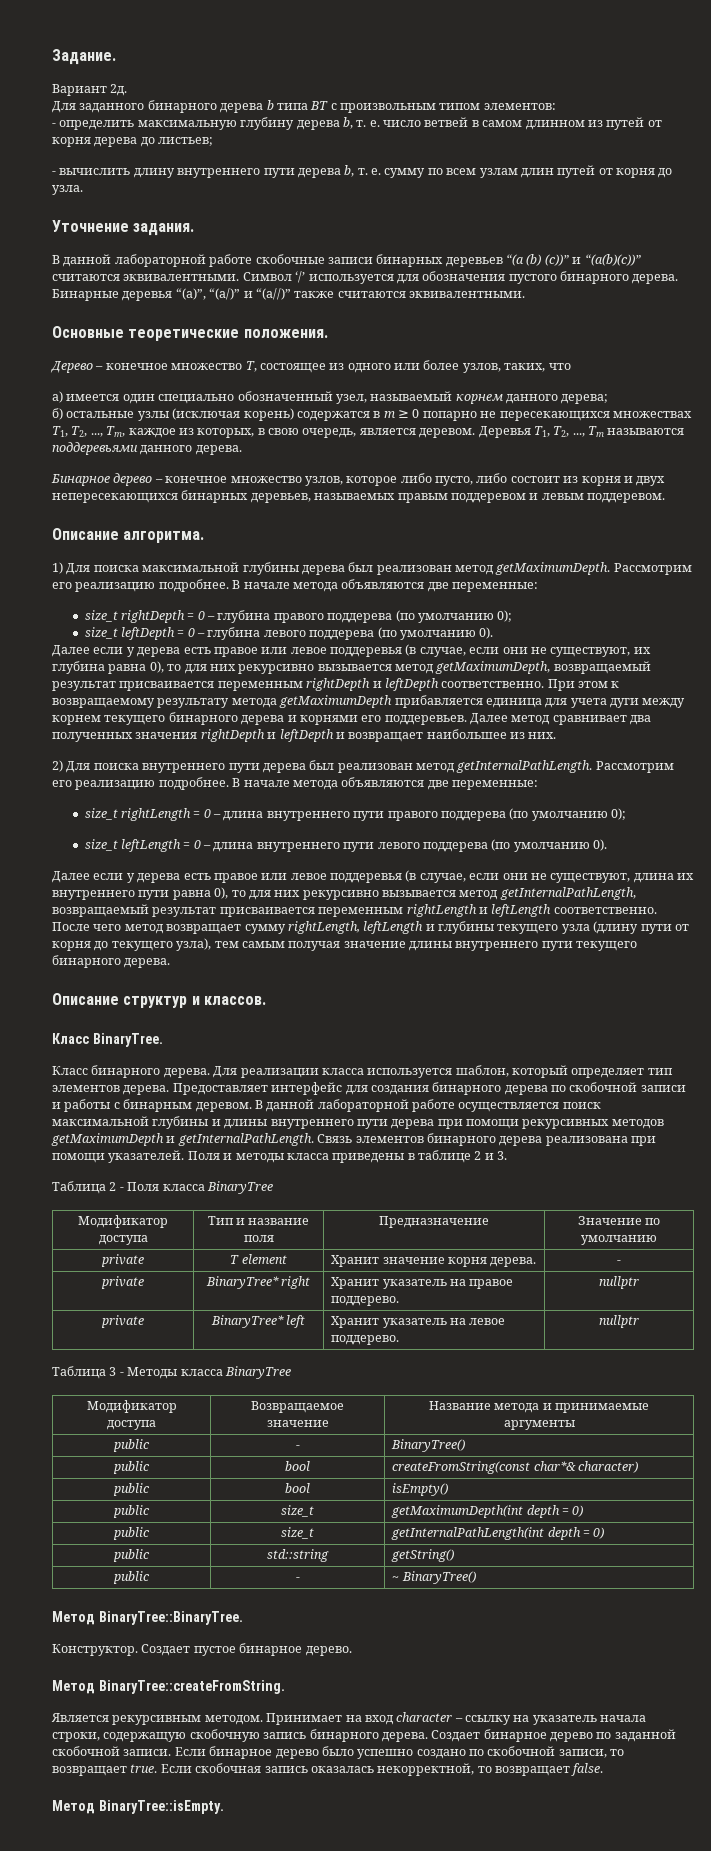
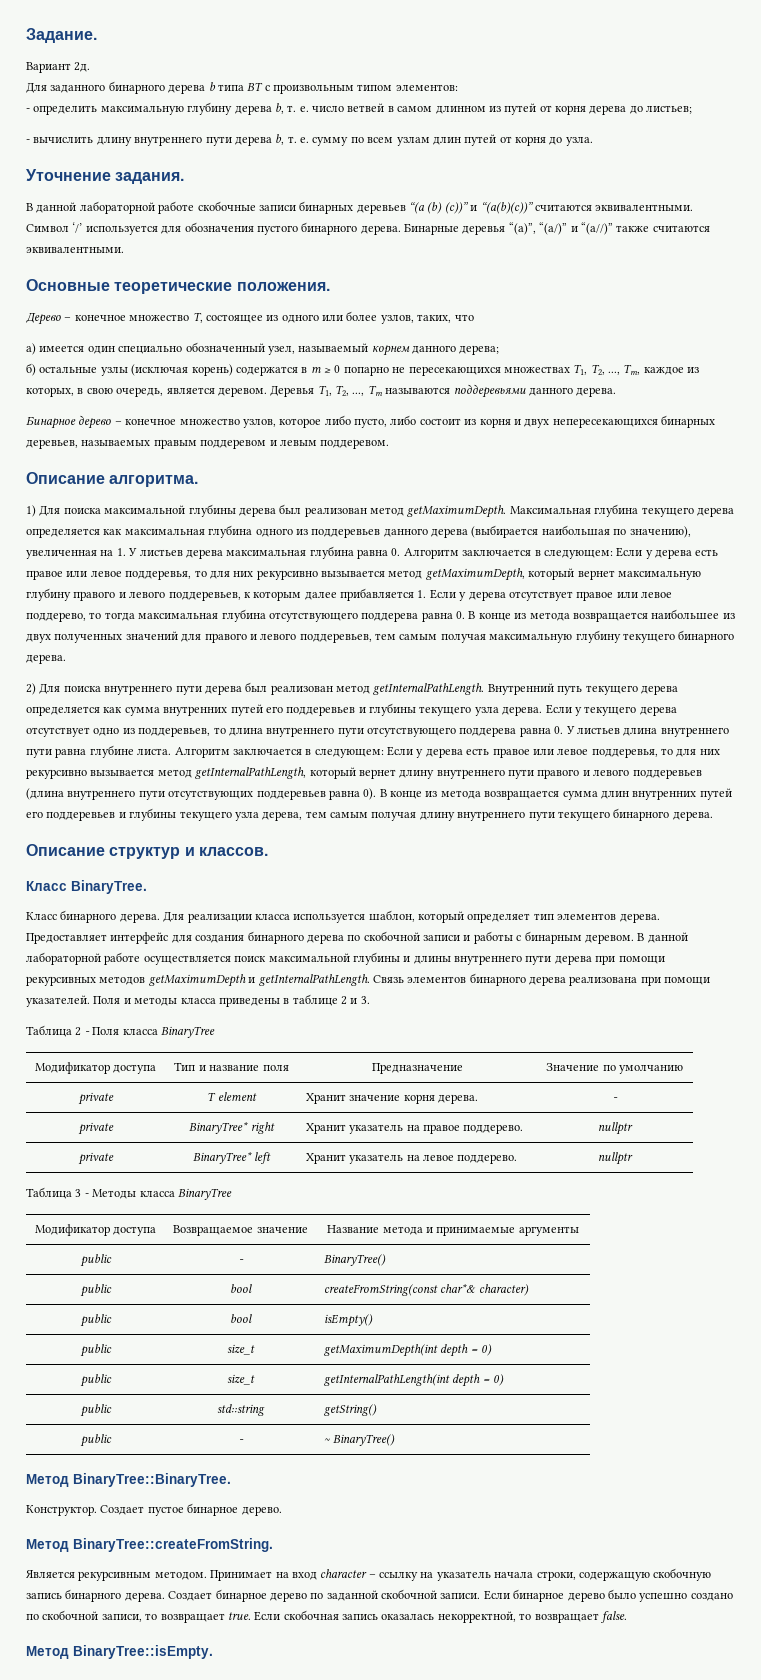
[613,563,692,575] [52,579,538,592] [84,610,513,623] [84,627,494,640] [52,644,651,657] [52,661,164,674] Рассмотрим его реализацию подробнее. В начале метода объявляются две переменные: // size_t rightDepth = 0 – глубина правого поддерева (по умолчанию 0); // size_t leftDepth = 0 – глубина левого поддерева (по умолчанию 0). // Далее если у дерева есть правое или левое поддеревья (в случае, если они не существуют, их глубина равна 0), -> [509,504,734,517] [26,525,691,538] [26,546,719,559] [26,570,192,580] Максимальная глубина текущего дерева определяется как максимальная глубина одного из поддеревьев данного дерева (выбирается наибольшая по значению), увеличенная на 1. У листьев дерева максимальная глубина равна 0. Алгоритм заключается в следующем: Если у дерева есть правое или левое поддеревья,
[553,661,651,674] [52,678,620,691] [52,695,686,708] [52,712,652,725] [52,729,557,742] возвращаемый результат присваивается переменным rightDepth и leftDepth соответственно. При этом к возвращаемому результату метода getMaximumDepth прибавляется единица для учета дуги между корнем текущего бинарного дерева и корнями его поддеревьев. Далее метод сравнивает два полученных значения rightDepth и leftDepth и возвращает наибольшее из них. -> [528,568,701,580] [26,588,672,601] [26,609,735,622] [26,630,735,643] [26,654,66,664] который вернет максимальную глубину правого и левого поддеревьев, к которым далее прибавляется 1. Если у дерева отсутствует правое или левое поддерево, то тогда максимальная глубина отсутствующего поддерева равна 0. В конце из метода возвращается наибольшее из двух полученных значений для правого и левого поддеревьев, тем самым получая максимальную глубину текущего бинарного дерева.
[595,761,674,773] [52,777,538,790] [84,808,627,821] [84,839,608,852] [52,870,694,883] [52,887,229,900] Рассмотрим его реализацию подробнее. В начале метода объявляются две переменные: // size_t rightLength = 0 – длина внутреннего пути правого поддерева (по умолчанию 0); // size_t leftLength = 0 – длина внутреннего пути левого поддерева (по умолчанию 0). // Далее если у дерева есть правое или левое поддеревья (в случае, если они не существуют, длина их внутреннего пути равна 0), -> [487,683,678,695] [26,703,677,716] [26,726,729,737] [26,745,658,758] Внутренний путь текущего дерева определяется как сумма внутренних путей его поддеревьев и глубины текущего узла дерева. Если у текущего дерева отсутствует одно из поддеревьев, то длина внутреннего пути отсутствующего поддерева равна 0. У листьев длина внутреннего пути равна глубине листа. Алгоритм заключается в следующем: Если у дерева есть правое или левое поддеревья,
[52,904,657,917] [52,921,689,934] [52,938,452,951] возвращаемый результат присваивается переменным rightLength и leftLength соответственно. После чего метод возвращает сумму rightLength, leftLength и глубины текущего узла (длину пути от корня до текущего узла), тем самым получая значение длины -> [309,767,702,779] [26,788,732,800] [26,808,455,821] который вернет длину внутреннего пути правого и левого поддеревьев (длина внутреннего пути отсутствующих поддеревьев равна 0). В конце из метода возвращается сумма длин внутренних путей его поддеревьев и глубины текущего узла дерева, тем самым получая длину

